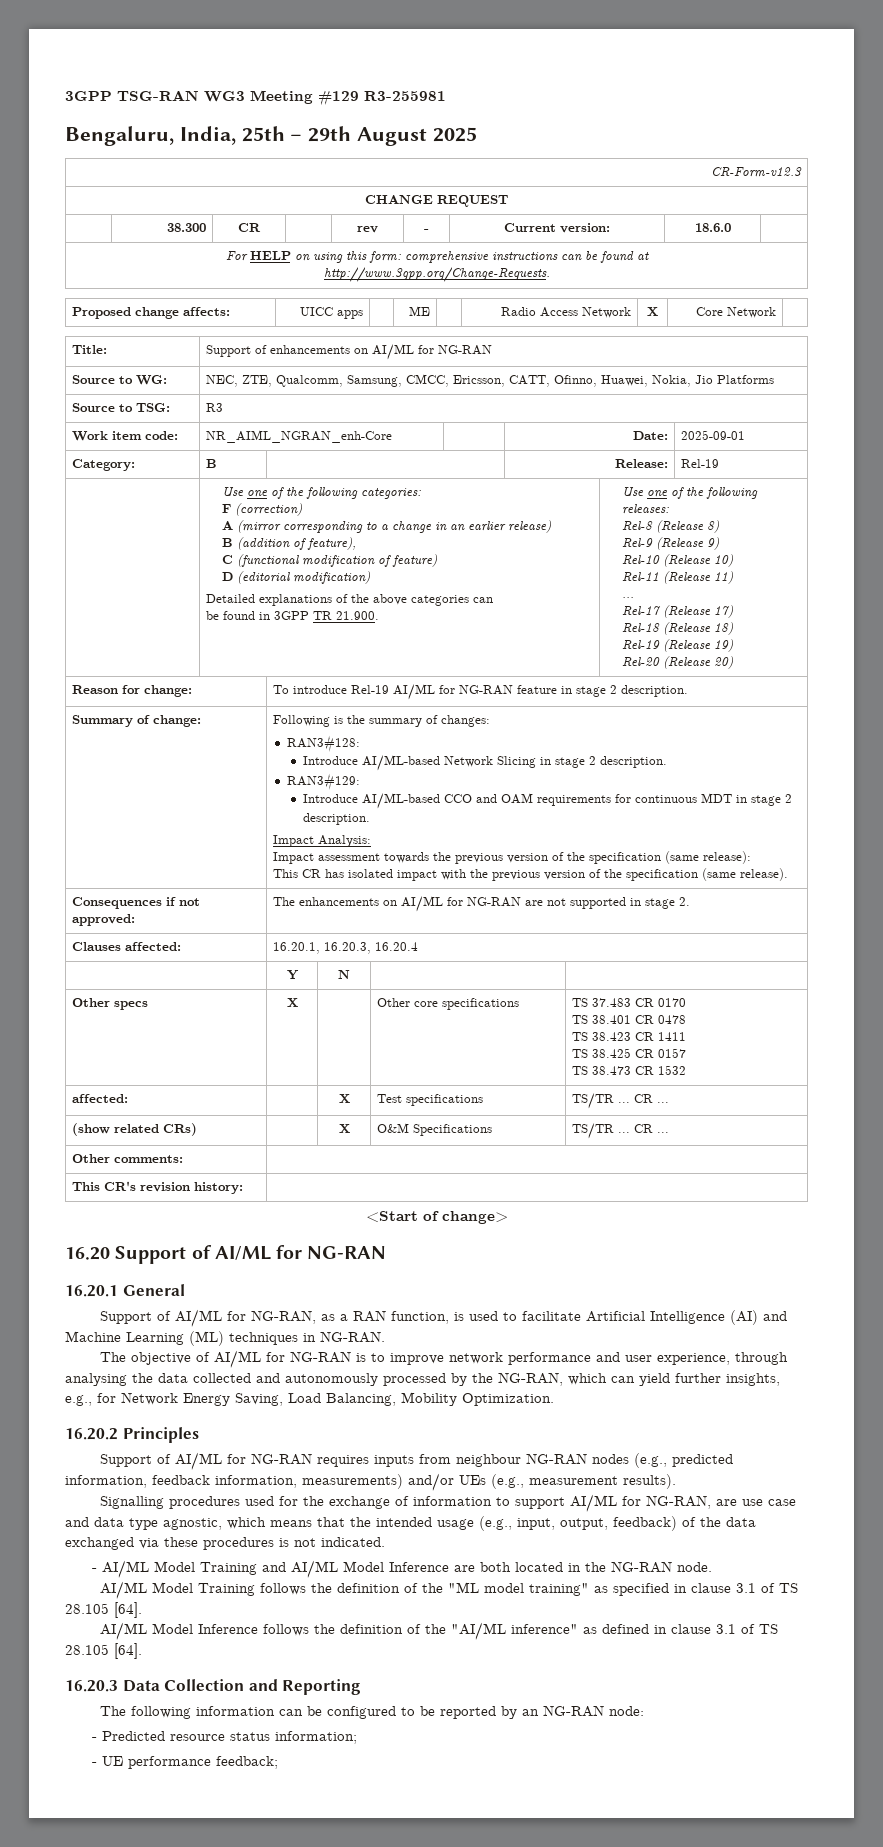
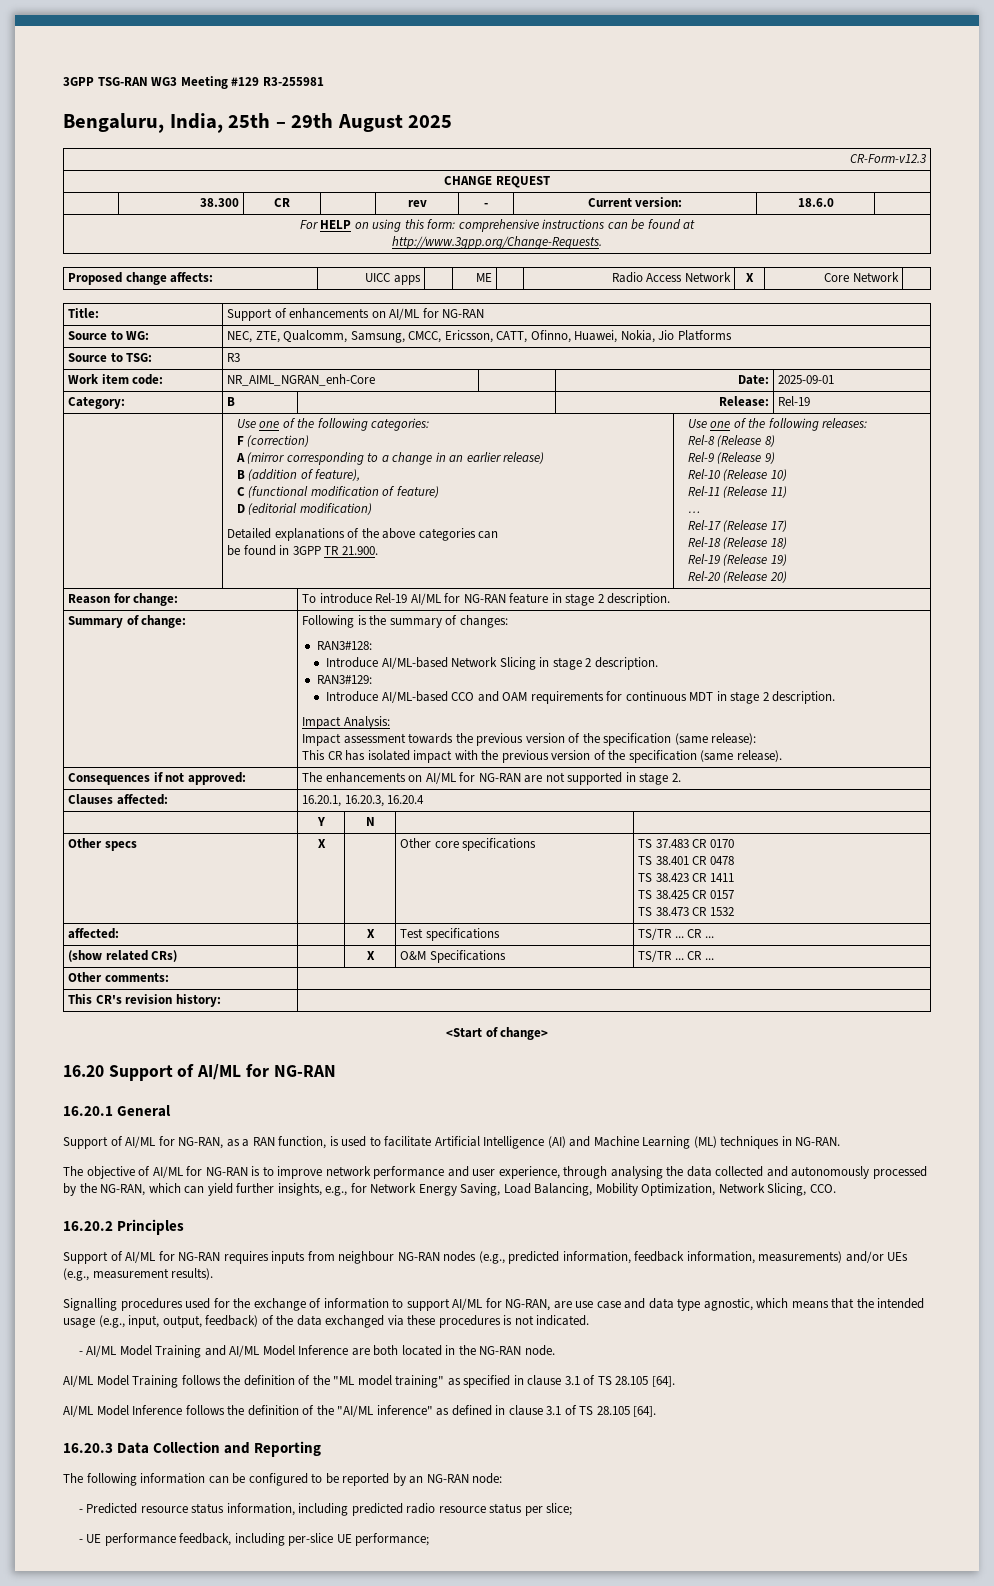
[462,1393,554,1406] Optimization. -> [641,1183,836,1196] Optimization, Network Slicing, CCO.
[275,1731,358,1744] [92,1756,279,1769] information; // - UE performance feedback; -> [226,1503,573,1516] [78,1533,430,1546] information, including predicted radio resource status per slice; // - UE performance feedback, including per-slice UE performance;

